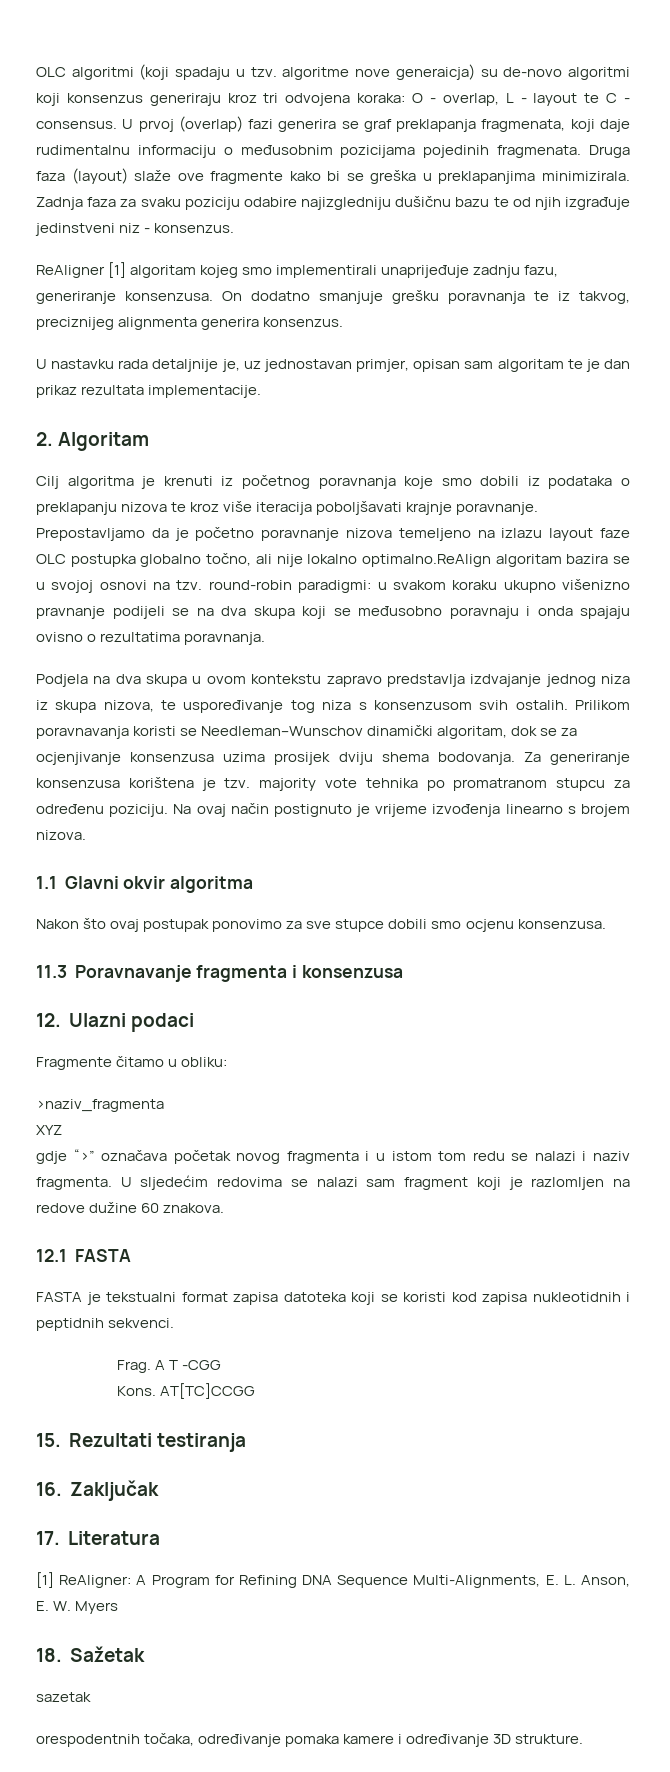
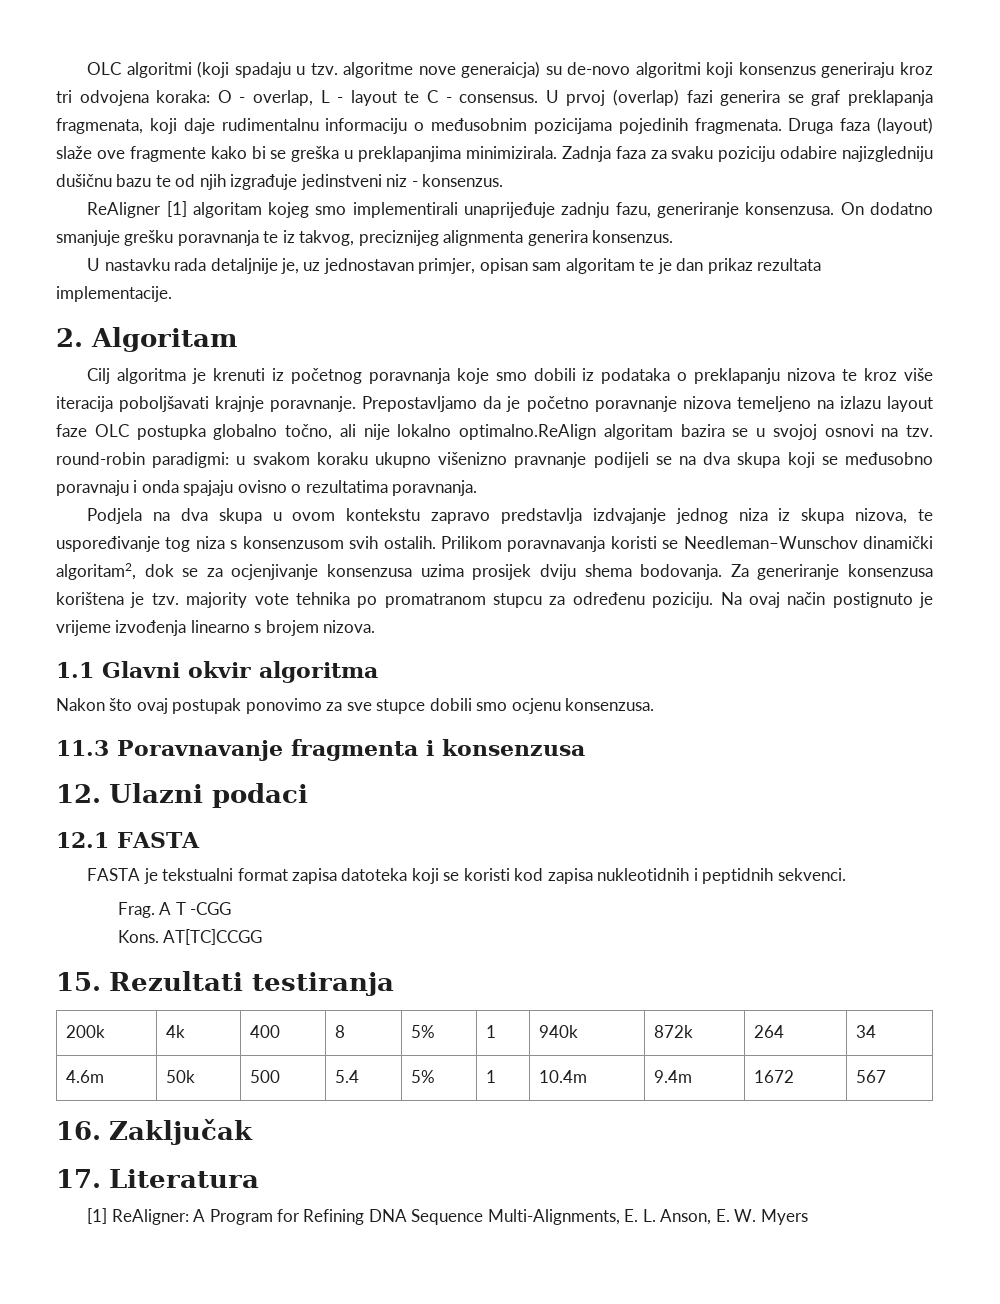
[437,726,508,739] algoritam, -> [56,563,136,580] algoritam2,
[36,1056,228,1070] [36,1099,164,1112] [36,1125,62,1135] [36,1149,630,1164] [36,1175,631,1190] [36,1202,225,1213] // Fragmente čitamo u obliku: // >naziv_fragmenta // XYZ // gdje “>” označava početak novog fragmenta i u istom tom redu se nalazi i naziv fragmenta. U sljedećim redovima se nalazi sam fragment koji je razlomljen na redove dužine 60 znakova. -> (309, 795) none
(246, 1442) none -> [66,1025,106,1038] [166,1025,186,1038] [250,1025,281,1038] [335,1025,346,1038] [411,1025,436,1038] [486,1025,497,1038] [539,1025,579,1038] [654,1025,694,1038] [754,1025,785,1038] [856,1025,877,1038] [66,1070,105,1083] [166,1070,196,1083] [250,1070,281,1083] [335,1070,360,1083] [411,1070,436,1083] [486,1070,497,1083] [539,1070,588,1083] [654,1070,693,1083] [754,1070,795,1083] [856,1070,887,1083] // 200k | 4k | 400 | 8 | 5% | 1 | 940k | 872k | 264 | 34 // 4.6m | 50k | 500 | 5.4 | 5% | 1 | 10.4m | 9.4m | 1672 | 567
[36,1646,145,1662] [36,1692,91,1702] [36,1733,584,1747] // 18. Sažetak // sazetak // orespodentnih točaka, određivanje pomaka kamere i određivanje 3D strukture. -> (808, 1217) none

